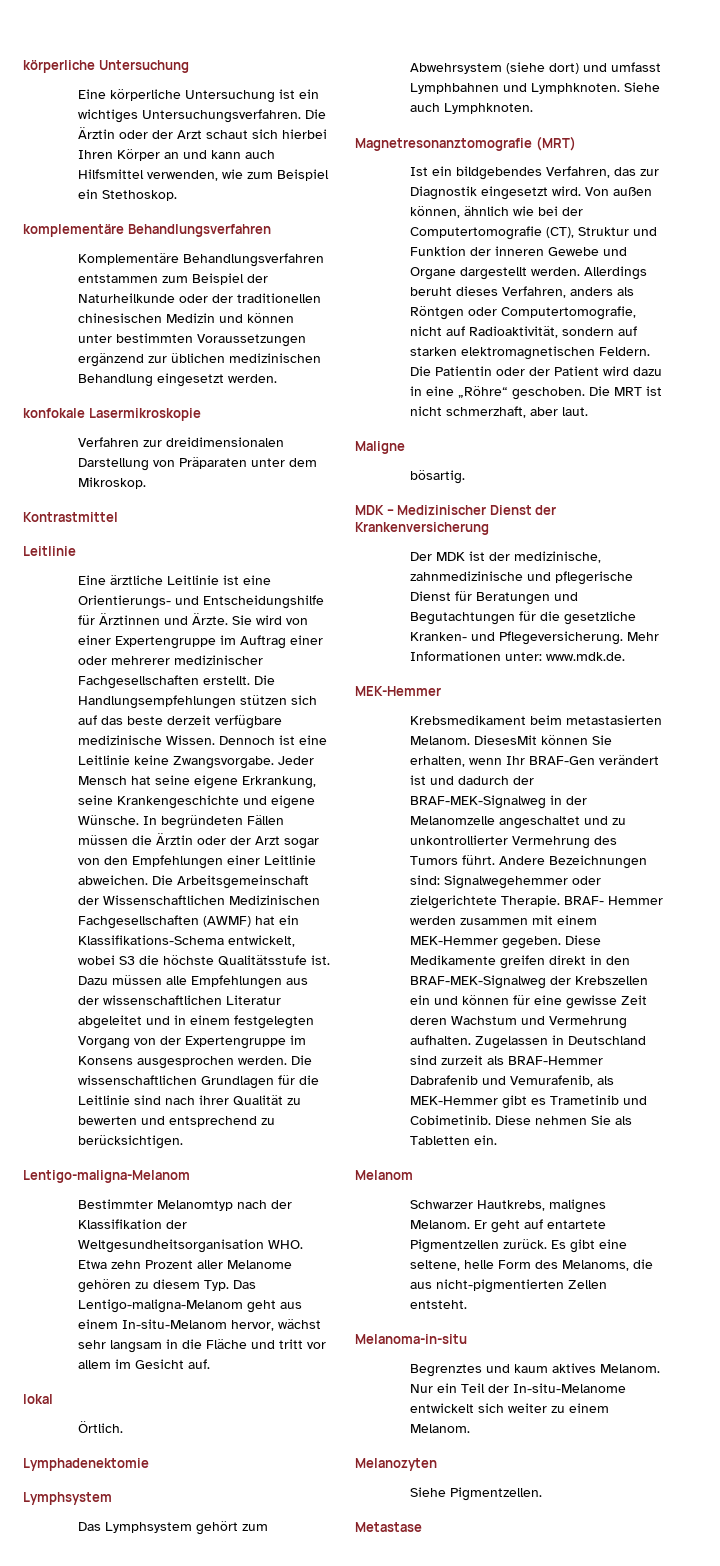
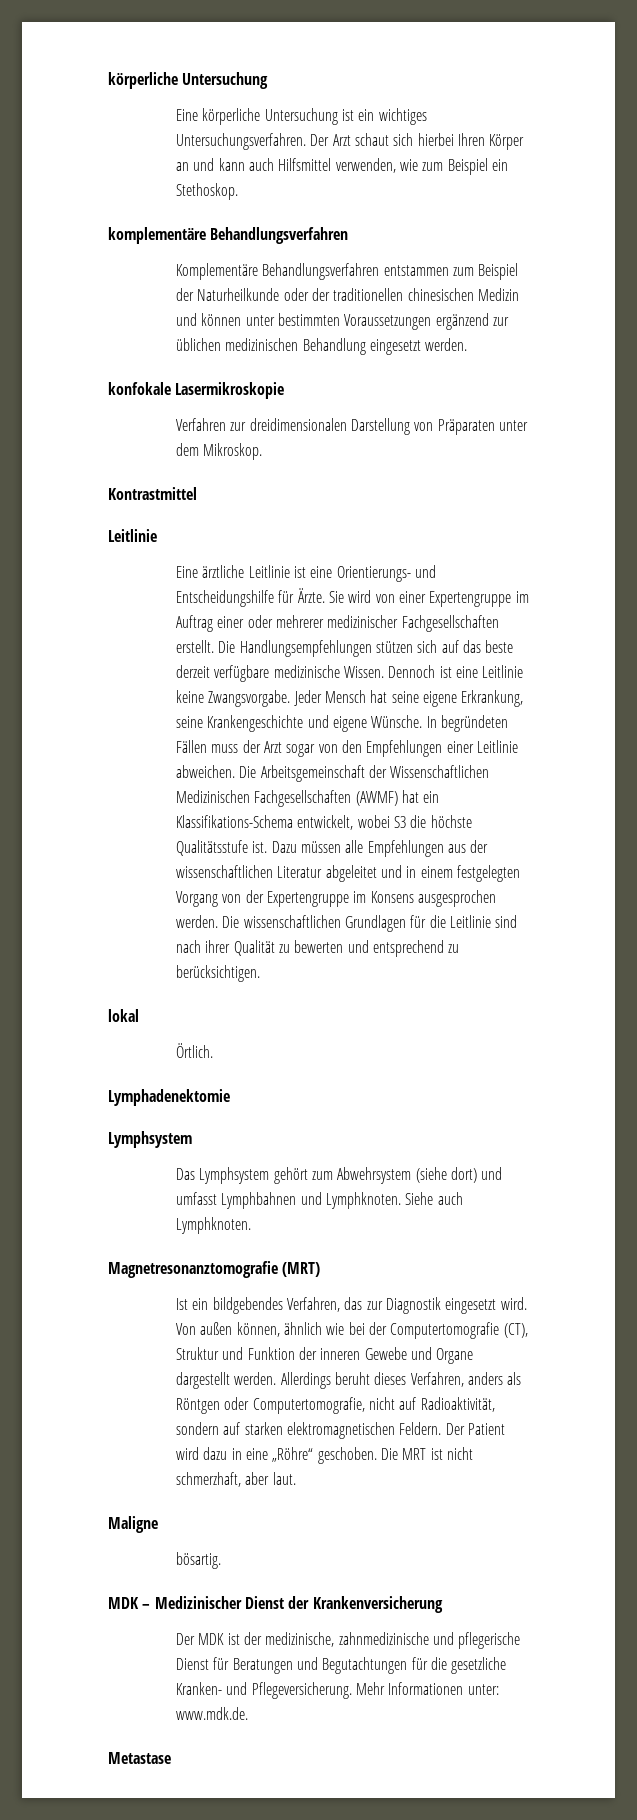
[305,109,327,119] [78,127,174,139] Die Ärztin oder der -> [310,134,330,146] Der
[99,613,189,625] Ärztinnen und -> (295, 596) none
[78,833,227,845] müssen die Ärztin oder -> [211,744,239,753] muss
[23,1170,190,1183] [78,1199,293,1211] [78,1219,188,1229] [78,1239,304,1253] [78,1260,293,1269] [78,1279,257,1293] [78,1299,303,1313] [78,1319,322,1331] [78,1339,327,1353] [78,1359,211,1369] // Lentigo-maligna-Melanom // Bestimmter Melanomtyp nach der Klassifikation der Weltgesundheitsorganisation WHO. Etwa zehn Prozent aller Melanome gehören zu diesem Typ. Das Lentigo-maligna-Melanom geht aus einem In-situ-Melanom hervor, wächst sehr langsam in die Fläche und tritt vor allem im Gesicht auf. -> (261, 973) none
[410,366,551,376] Die Patientin oder der -> [445,1423,465,1435] Der
[355,686,441,696] [410,715,663,725] [410,735,613,745] [410,755,660,767] [410,775,535,785] [410,795,588,809] [410,816,627,829] [410,835,618,849] [410,855,648,869] [410,875,602,889] [410,895,664,909] [410,915,598,925] [410,935,602,949] [410,955,631,969] [410,975,649,989] [410,995,648,1009] [410,1016,628,1029] [410,1035,647,1049] [410,1055,604,1065] [410,1075,615,1087] [410,1095,648,1109] [410,1115,633,1125] [410,1135,498,1145] [355,1170,413,1180] [410,1199,607,1213] [410,1219,607,1233] [410,1239,628,1253] [410,1259,654,1271] [410,1279,608,1293] [410,1300,468,1309] [355,1334,467,1344] [410,1363,661,1377] [410,1383,627,1393] [410,1403,610,1413] [410,1424,471,1433] [355,1458,437,1471] [410,1487,543,1501] // MEK-Hemmer // Krebsmedikament beim metastasierten Melanom. DiesesMit können Sie erhalten, wenn Ihr BRAF-Gen verändert ist und dadurch der BRAF-MEK-Signalweg in der Melanomzelle angeschaltet und zu unkontrollierter Vermehrung des Tumors führt. Andere Bezeichnungen sind: Signalwegehemmer oder zielgerichtete Therapie. BRAF- Hemmer werden zusammen mit einem MEK-Hemmer gegeben. Diese Medikamente greifen direkt in den BRAF-MEK-Signalweg der Krebszellen ein und können für eine gewisse Zeit deren Wachstum und Vermehrung aufhalten. Zugelassen in Deutschland sind zurzeit als BRAF-Hemmer Dabrafenib und Vemurafenib, als MEK-Hemmer gibt es Trametinib und Cobimetinib. Diese nehmen Sie als Tabletten ein. // Melanom // Schwarzer Hautkrebs, malignes Melanom. Er geht auf entartete Pigmentzellen zurück. Es gibt eine seltene, helle Form des Melanoms, die aus nicht-pigmentierten Zellen entsteht. // Melanoma-in-situ // Begrenztes und kaum aktives Melanom. Nur ein Teil der In-situ-Melanome entwickelt sich weiter zu einem Melanom. // Melanozyten // Siehe Pigmentzellen. -> (249, 1713) none

